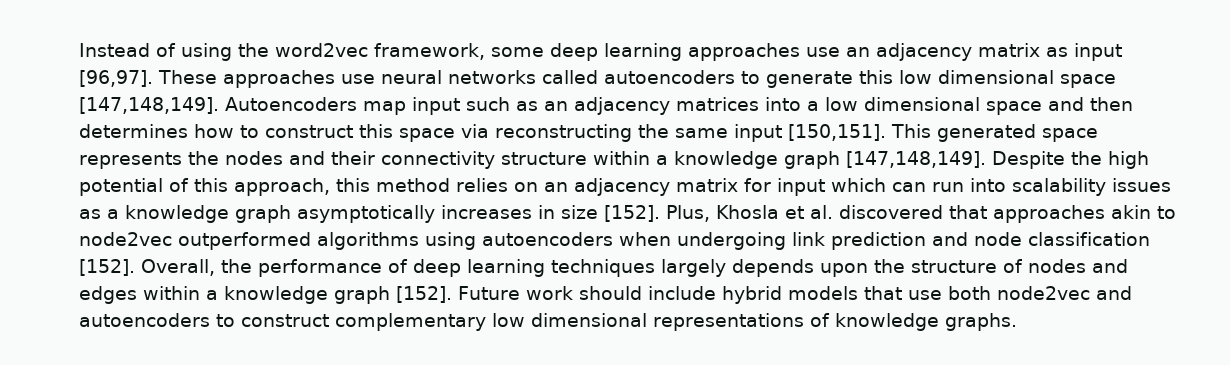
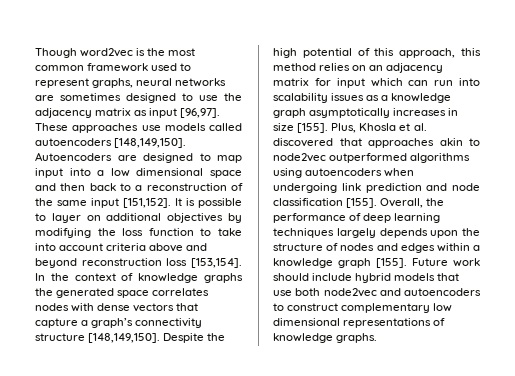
[79,43,870,61] Instead of using the word2vec framework, some deep learning approaches use an -> [35,48,196,58] [35,63,192,72] [35,78,227,88] [35,93,242,103] Though word2vec is the most common framework used to represent graphs, neural networks are sometimes designed to use the
[381,70,1116,88] [79,97,759,115] neural networks called autoencoders to generate this low dimensional space [147,148,149]. Autoencoders map input such as an adjacency matrices -> [164,123,242,131] [35,138,187,148] [35,152,242,163] [35,168,63,178] models called autoencoders [148,149,150]. Autoencoders are designed to map input
[79,124,1098,142] [79,151,986,169] determines how to construct this space via reconstructing the same input [150,151]. This generated space represents the nodes and their connectivity structure within a knowledge graph [147,148,149]. -> [89,183,243,191] [35,198,242,208] [35,213,242,223] [35,228,242,238] [35,243,208,252] [35,258,242,268] [35,273,243,283] [35,288,210,298] [35,303,199,312] [35,318,203,328] [35,333,161,343] back to a reconstruction of the same input [151,152]. It is possible to layer on additional objectives by modifying the loss function to take into account criteria above and beyond reconstruction loss [153,154]. In the context of knowledge graphs the generated space correlates nodes with dense vectors that capture a graph’s connectivity structure [148,149,150].
[604,205,660,222] [152]. -> [297,123,329,133] [155].
[79,259,135,276] [152]. -> [346,198,378,208] [155].
[396,286,452,303] [152]. -> [376,258,407,268] [155].

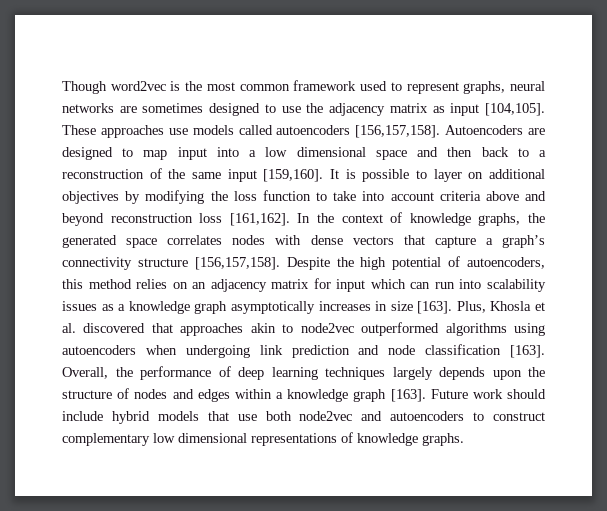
[180,108,221,118] [96,97]. -> [485,103,545,116] [104,105].
[114,138,187,148] [148,149,150]. -> [355,125,441,138] [156,157,158].
[123,198,171,208] [151,152]. -> [263,169,324,182] [159,160].
[191,258,242,268] [153,154]. -> [229,213,290,226] [161,162].
[204,273,243,283] graphs -> [478,213,521,226] graphs,
[88,333,161,343] [148,149,150]. -> [194,257,280,270] [156,157,158].
[374,48,456,58] this approach, -> [467,257,545,269] autoencoders,
[297,123,329,133] [155]. -> [417,301,453,314] [163].
[346,198,378,208] [155]. -> [510,345,545,358] [163].
[376,258,407,268] [155]. -> [390,389,426,402] [163].

